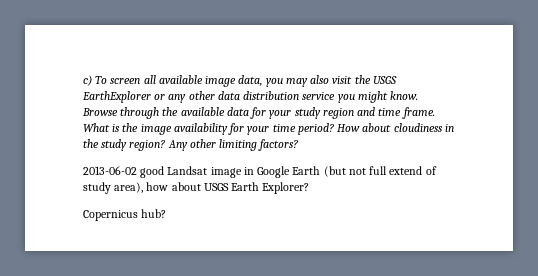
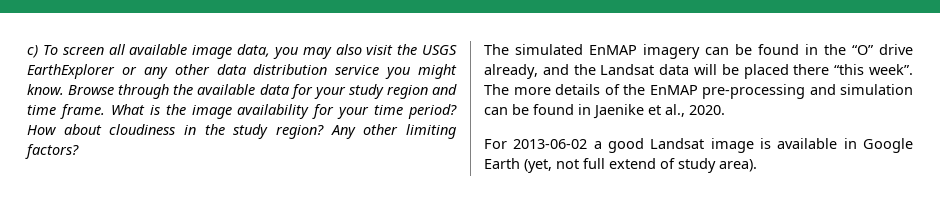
[83,166,137,175] 2013-06-02 -> [484,44,913,59] [484,64,913,79] [484,84,913,99] [484,104,725,119] [484,139,602,149] The simulated EnMAP imagery can be found in the “O” drive already, and the Landsat data will be placed there “this week”. The more details of the EnMAP pre-processing and simulation can be found in Jaenike et al., 2020. // For 2013-06-02 a
(242, 172) none -> [760,138,838,149] is available
[323,166,346,177] (but -> [524,159,552,173] (yet,
[114,182,310,194] [83,209,167,221] area), how about USGS Earth Explorer? // Copernicus hub? -> [719,159,757,172] area).

